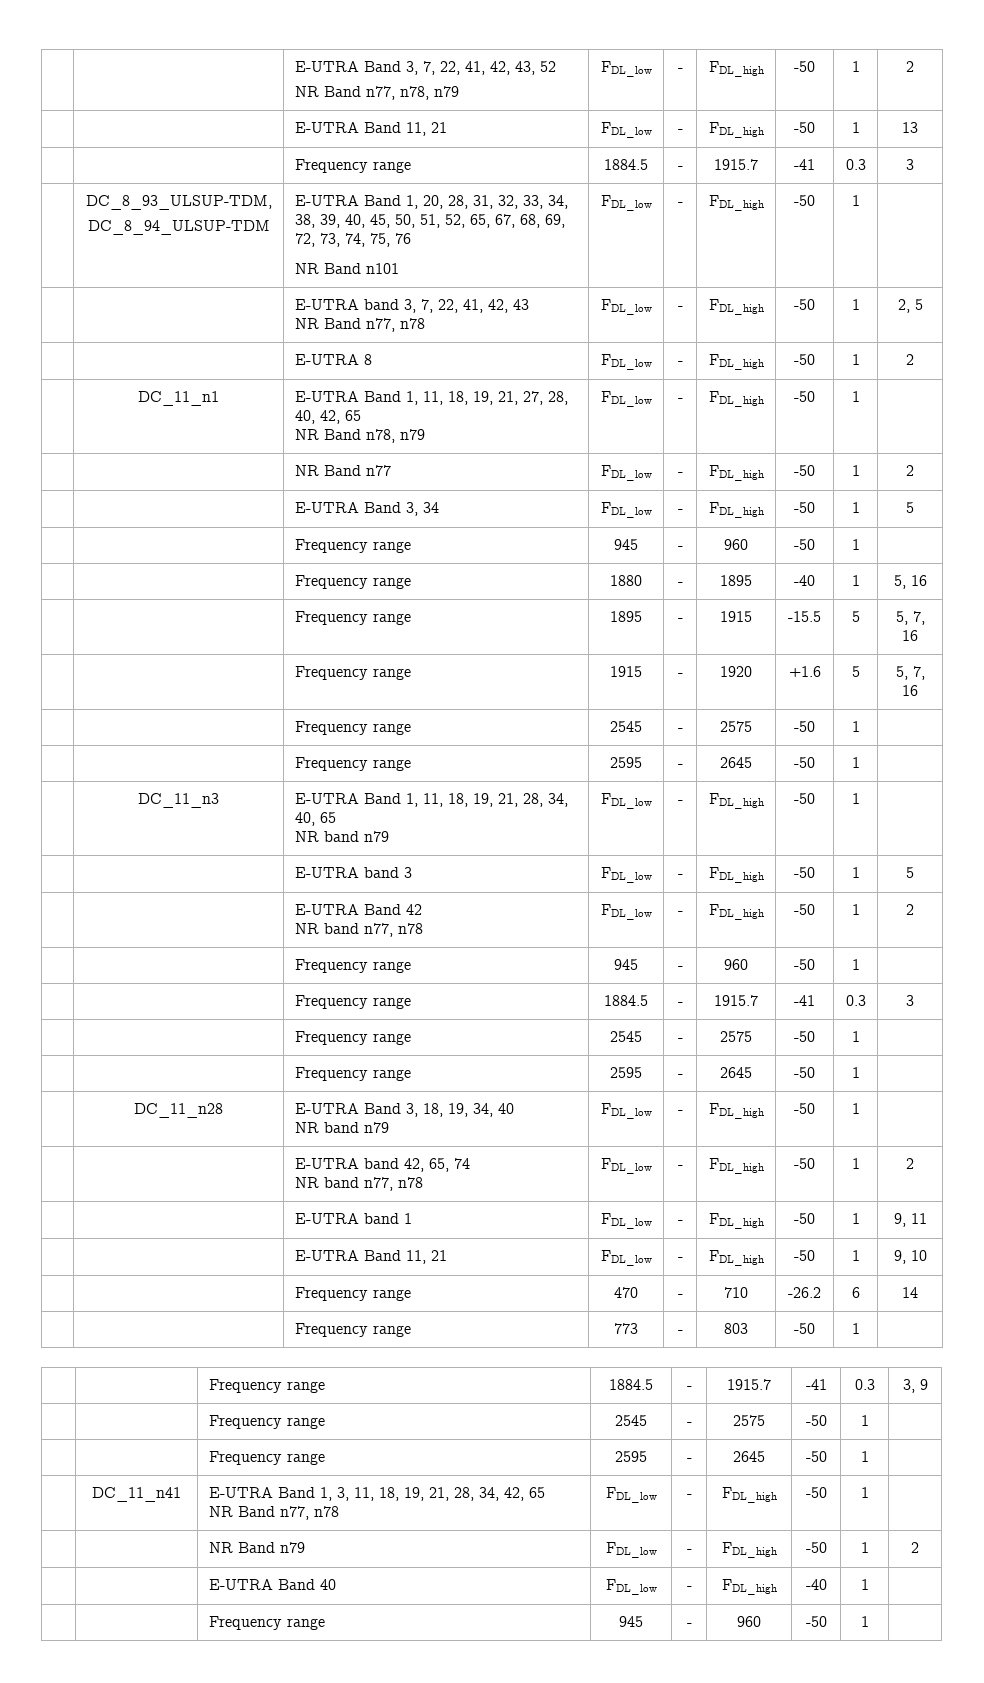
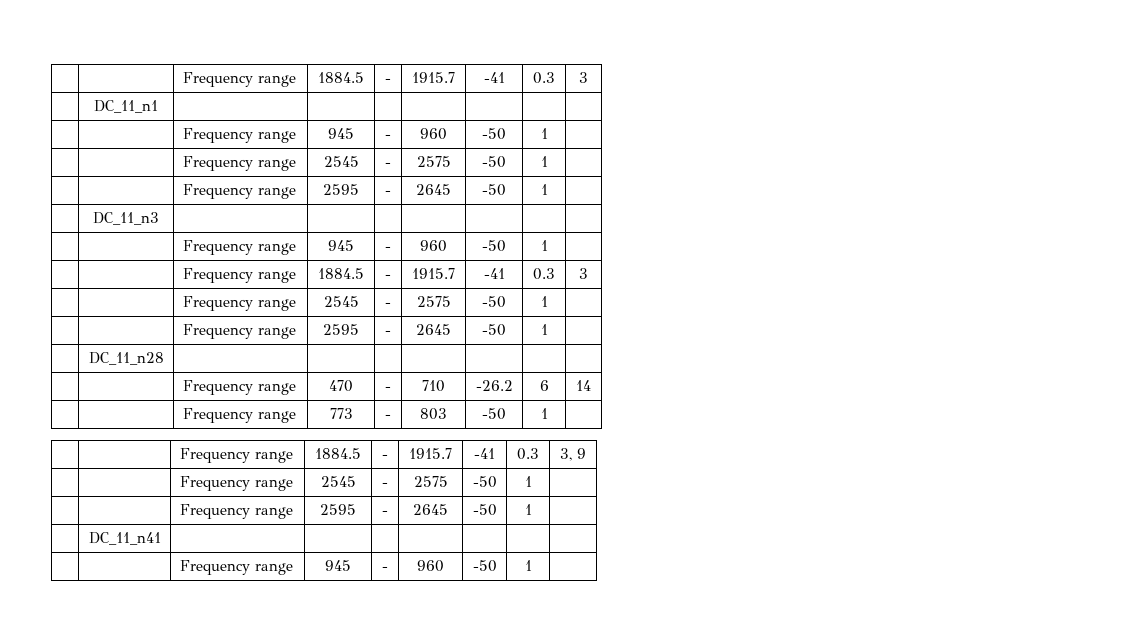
[294,61,556,75] [294,86,459,100] [600,61,652,77] [677,68,683,72] [708,61,764,77] [794,61,815,72] [851,61,860,72] [906,61,914,72] [294,122,447,136] [600,122,652,138] [677,129,683,133] [708,122,764,138] [794,122,815,133] [851,122,860,133] [902,122,918,133] [294,159,411,173] [604,159,648,170] [677,166,683,170] [714,159,758,170] [794,159,815,170] [845,159,866,170] [906,159,914,170] [85,195,272,210] [87,220,270,235] [294,195,568,209] [294,214,565,228] [294,233,411,247] [294,263,399,274] [600,195,652,211] [677,202,683,206] [708,195,764,211] [794,195,815,206] [851,195,860,206] [294,299,529,313] [294,318,425,332] [600,299,652,315] [677,306,683,310] [708,299,764,315] [794,299,815,310] [851,299,860,310] [897,299,923,313] [294,354,372,365] [600,354,652,370] [677,361,683,365] [708,354,764,370] [794,354,815,365] [851,354,860,365] [906,354,914,365] [138,391,219,406] [294,391,568,405] [294,410,361,424] [294,429,425,443] [600,391,652,407] [677,398,683,402] [708,391,764,407] [794,391,815,402] [851,391,860,402] [294,465,391,476] [600,465,652,481] [677,472,683,476] [708,465,764,481] [794,465,815,476] [851,465,860,476] [906,465,914,476] [294,502,439,516] [600,502,652,518] [677,509,683,513] [708,502,764,518] [794,502,815,513] [851,502,860,513] [906,502,914,513] [294,539,411,553] [614,539,638,550] [677,546,683,550] [724,539,748,550] [794,539,815,550] [851,539,860,550] [294,575,411,589] [610,575,642,586] [677,582,683,586] [720,575,752,586] [794,575,815,586] [851,575,860,586] [893,575,927,589] [294,611,411,625] [610,611,642,622] [677,618,683,622] [720,611,752,622] [788,611,821,622] [851,611,860,622] [895,611,925,625] [902,630,918,641] [294,666,411,680] [610,666,642,677] [677,673,683,677] [720,666,752,677] [788,666,821,677] [851,666,860,677] [895,666,925,680] [902,685,918,696] | | E-UTRA Band 3, 7, 22, 41, 42, 43, 52 // NR Band n77, n78, n79 | FDL_low | - | FDL_high | -50 | 1 | 2 // | | E-UTRA Band 11, 21 | FDL_low | - | FDL_high | -50 | 1 | 13 // | | Frequency range | 1884.5 | - | 1915.7 | -41 | 0.3 | 3 // | DC_8_93_ULSUP-TDM, // DC_8_94_ULSUP-TDM | E-UTRA Band 1, 20, 28, 31, 32, 33, 34, 38, 39, 40, 45, 50, 51, 52, 65, 67, 68, 69, 72, 73, 74, 75, 76 // NR Band n101 | FDL_low | - | FDL_high | -50 | 1 | // | | E-UTRA band 3, 7, 22, 41, 42, 43 // NR Band n77, n78 | FDL_low | - | FDL_high | -50 | 1 | 2, 5 // | | E-UTRA 8 | FDL_low | - | FDL_high | -50 | 1 | 2 // | DC_11_n1 | E-UTRA Band 1, 11, 18, 19, 21, 27, 28, 40, 42, 65 // NR Band n78, n79 | FDL_low | - | FDL_high | -50 | 1 | // | | NR Band n77 | FDL_low | - | FDL_high | -50 | 1 | 2 // | | E-UTRA Band 3, 34 | FDL_low | - | FDL_high | -50 | 1 | 5 // | | Frequency range | 945 | - | 960 | -50 | 1 | // | | Frequency range | 1880 | - | 1895 | -40 | 1 | 5, 16 // | | Frequency range | 1895 | - | 1915 | -15.5 | 5 | 5, 7, 16 // | | Frequency range | 1915 | - | 1920 | +1.6 | 5 | 5, 7, 16 -> [182,72,296,87] [318,72,364,83] [385,78,391,83] [412,72,455,83] [483,72,505,83] [533,72,555,84] [579,72,588,83] [94,100,158,113] [182,128,296,143] [328,128,354,139] [385,134,391,139] [420,128,447,140] [482,128,506,140] [540,128,548,139] | | Frequency range | 1884.5 | - | 1915.7 | -41 | 0.3 | 3 // | DC_11_n1 | | | | | | | // | | Frequency range | 945 | - | 960 | -50 | 1 |
[294,793,568,807] [294,812,336,826] [294,831,389,842] [600,793,652,809] [677,800,683,804] [708,793,764,809] [794,793,815,804] [851,793,860,804] [294,867,412,878] [600,867,652,883] [677,874,683,878] [708,867,764,883] [794,867,815,878] [851,867,860,878] [906,867,914,878] [294,904,422,915] [294,923,423,937] [600,904,652,920] [677,911,683,915] [708,904,764,920] [794,904,815,915] [851,904,860,915] [906,904,914,915] E-UTRA Band 1, 11, 18, 19, 21, 28, 34, 40, 65 // NR band n79 | FDL_low | - | FDL_high | -50 | 1 | // | | E-UTRA band 3 | FDL_low | - | FDL_high | -50 | 1 | 5 // | | E-UTRA Band 42 // NR band n77, n78 | FDL_low | - | FDL_high | -50 | 1 | 2 -> (159, 218) | | | | | |
[294,1103,514,1117] [294,1122,389,1133] [600,1103,652,1119] [677,1110,683,1114] [708,1103,764,1119] [794,1103,815,1114] [851,1103,860,1114] [294,1158,470,1172] [294,1177,423,1191] [600,1158,652,1174] [677,1165,683,1169] [708,1158,764,1174] [794,1158,815,1169] [851,1158,860,1169] [906,1158,914,1169] [294,1213,412,1224] [600,1213,652,1229] [677,1220,683,1224] [708,1213,764,1229] [794,1213,815,1224] [851,1213,860,1224] [893,1213,927,1227] [294,1250,447,1264] [600,1250,652,1266] [677,1257,683,1261] [708,1250,764,1266] [794,1250,815,1261] [851,1250,860,1261] [893,1250,927,1264] E-UTRA Band 3, 18, 19, 34, 40 // NR band n79 | FDL_low | - | FDL_high | -50 | 1 | // | | E-UTRA band 42, 65, 74 // NR band n77, n78 | FDL_low | - | FDL_high | -50 | 1 | 2 // | | E-UTRA band 1 | FDL_low | - | FDL_high | -50 | 1 | 9, 11 // | | E-UTRA Band 11, 21 | FDL_low | - | FDL_high | -50 | 1 | 9, 10 -> (164, 358) | | | | | |
[208,1487,545,1501] [208,1506,339,1520] [605,1487,657,1503] [686,1494,692,1498] [721,1487,777,1503] [805,1487,827,1498] [860,1487,869,1498] [208,1542,305,1553] [605,1542,657,1558] [686,1549,692,1553] [721,1542,777,1558] [805,1542,827,1553] [860,1542,869,1553] [911,1542,919,1553] [208,1579,336,1590] [605,1579,657,1595] [686,1586,692,1590] [721,1579,777,1595] [805,1579,827,1590] [860,1579,869,1590] E-UTRA Band 1, 3, 11, 18, 19, 21, 28, 34, 42, 65 // NR Band n77, n78 | FDL_low | - | FDL_high | -50 | 1 | // | | NR Band n79 | FDL_low | - | FDL_high | -50 | 1 | 2 // | | E-UTRA Band 40 | FDL_low | - | FDL_high | -40 | 1 -> (161, 538) | | | | |

